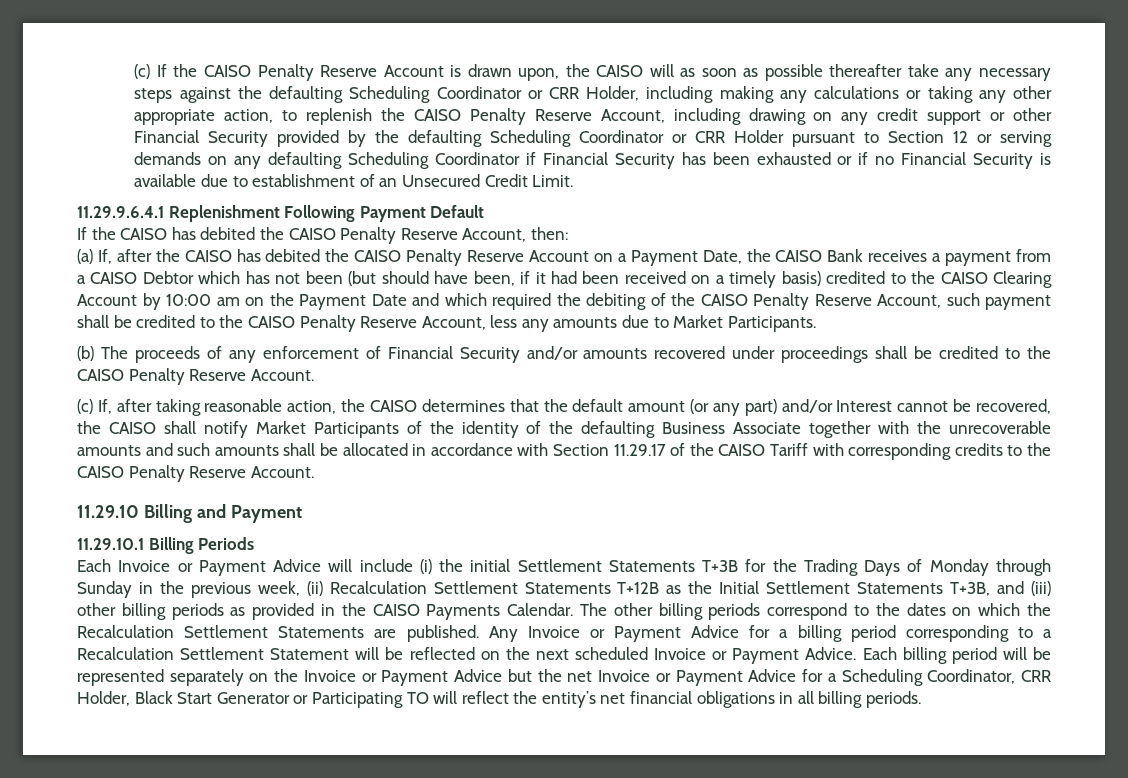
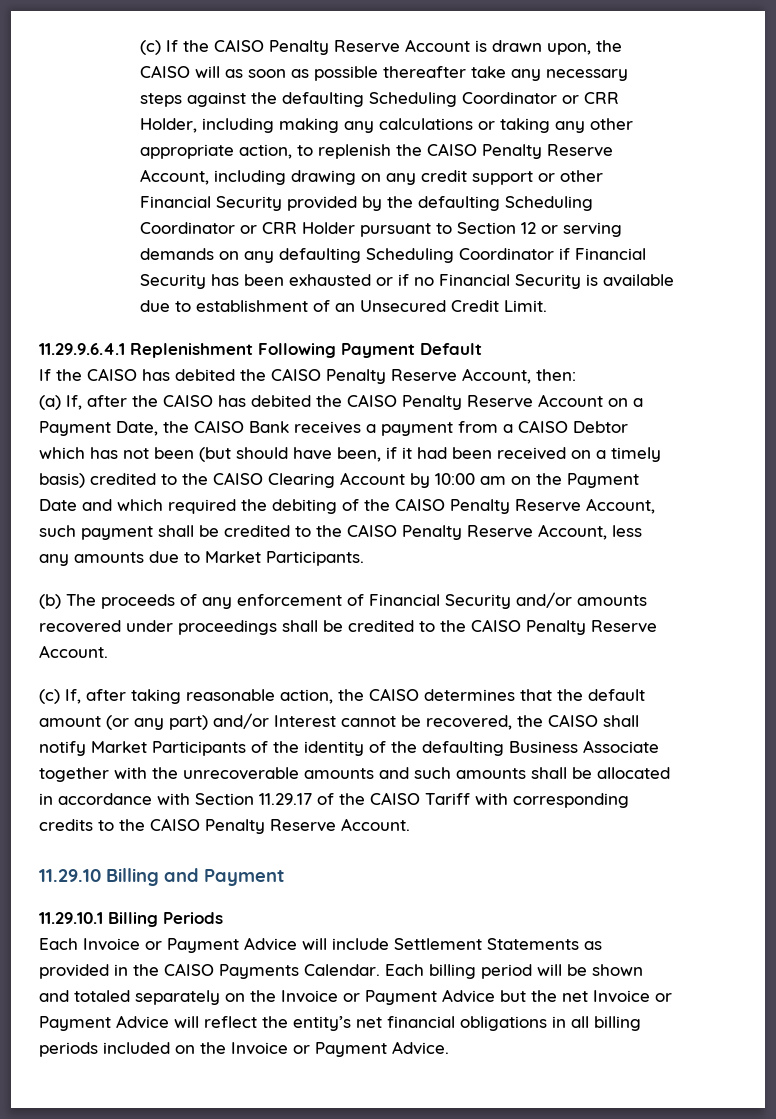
[419,559,1052,576] [77,581,1051,598] [77,603,224,620] (i) the initial Settlement Statements T+3B for the Trading Days of Monday through Sunday in the previous week, (ii) Recalculation Settlement Statements T+12B as the Initial Settlement Statements T+3B, and (iii) other billing periods -> [394,938,579,950] Settlement Statements
[580,603,1051,620] [77,625,1052,642] [77,647,857,664] The other billing periods correspond to the dates on which the Recalculation Settlement Statements are published. Any Invoice or Payment Advice for a billing period corresponding to a Recalculation Settlement Statement will be reflected on the next scheduled Invoice or Payment Advice. -> (380, 970) none
[77,669,164,686] represented -> [592,964,643,976] [39,990,130,1002] shown and totaled
[802,669,1051,686] [77,691,429,708] for a Scheduling Coordinator, CRR Holder, Black Start Generator or Participating TO -> (169, 1022) none
[866,691,922,708] periods. -> [39,1041,449,1057] periods included on the Invoice or Payment Advice.

